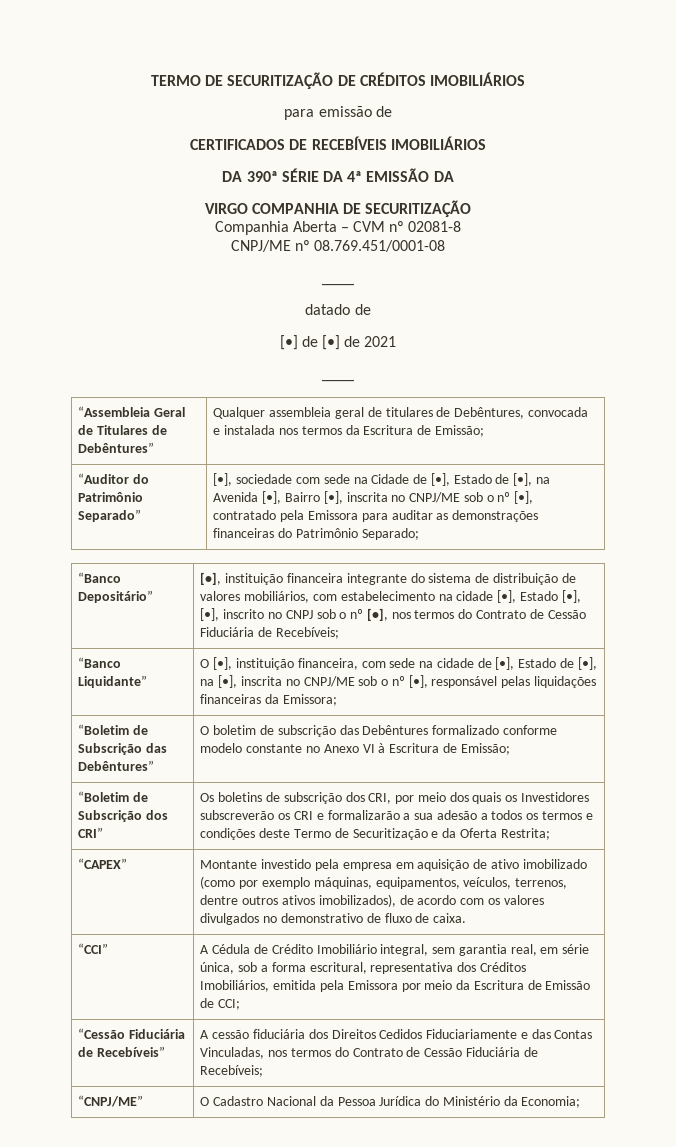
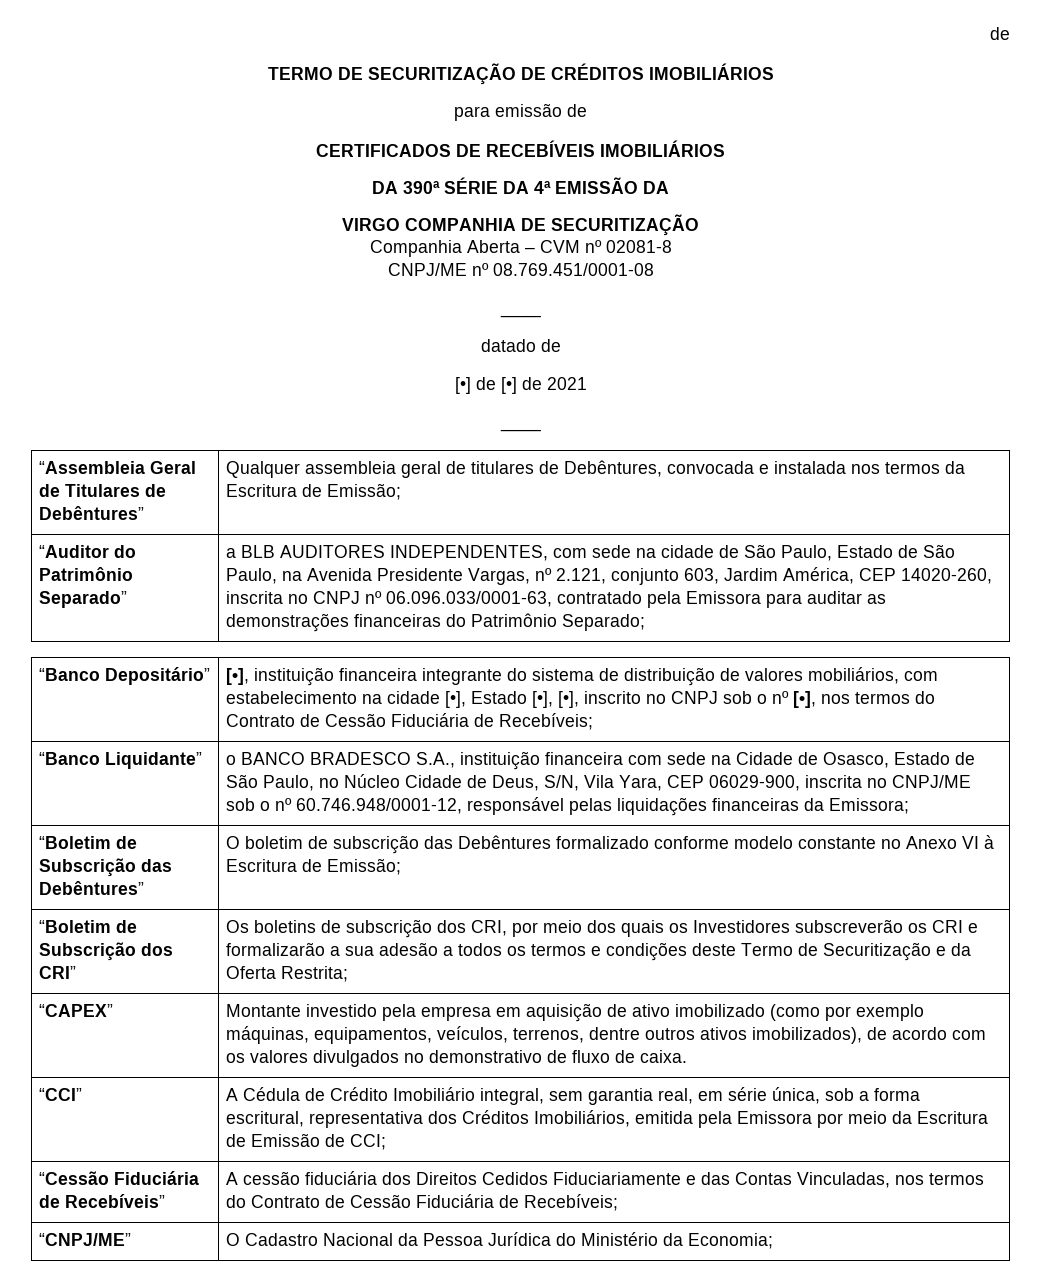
(151, 80) none -> [990,27,1010,40] de //
[213,473,551,486] [213,491,534,504] [•], sociedade com sede na Cidade de [•], Estado de [•], na Avenida [•], Bairro [•], inscrita no CNPJ/ME sob o nº [•], -> [226,544,956,561] [226,567,993,585] [226,591,553,607] a BLB AUDITORES INDEPENDENTES, com sede na cidade de São Paulo, Estado de São Paulo, na Avenida Presidente Vargas, nº 2.121, conjunto 603, Jardim América, CEP 14020-260, inscrita no CNPJ nº 06.096.033/0001-63,
[200,657,597,670] [200,675,428,688] O [•], instituição financeira, com sede na cidade de [•], Estado de [•], na [•], inscrita no CNPJ/ME sob o nº [•], -> [226,751,976,770] [226,774,972,791] [226,798,463,814] o BANCO BRADESCO S.A., instituição financeira com sede na Cidade de Osasco, Estado de São Paulo, no Núcleo Cidade de Deus, S/N, Vila Yara, CEP 06029-900, inscrita no CNPJ/ME sob o nº 60.746.948/0001-12,

